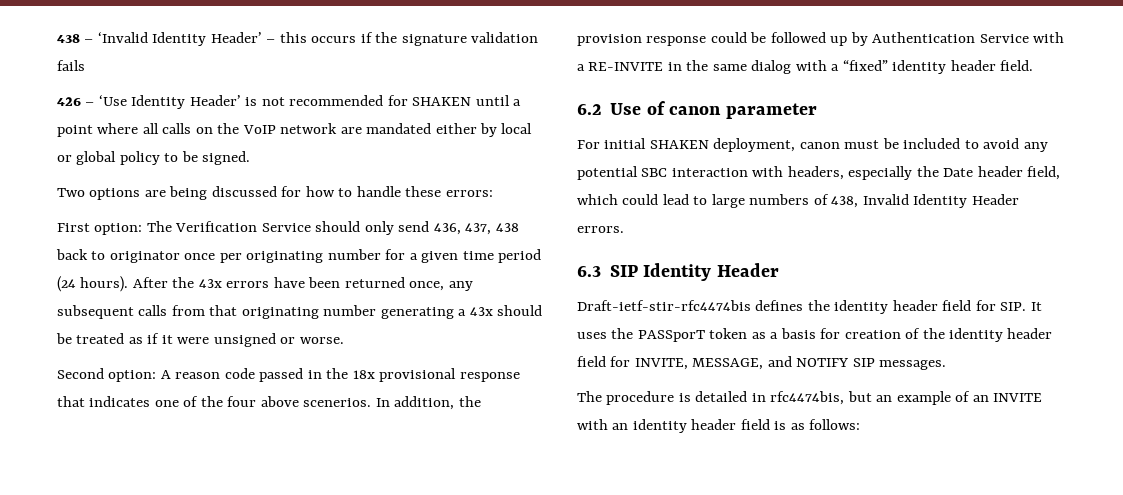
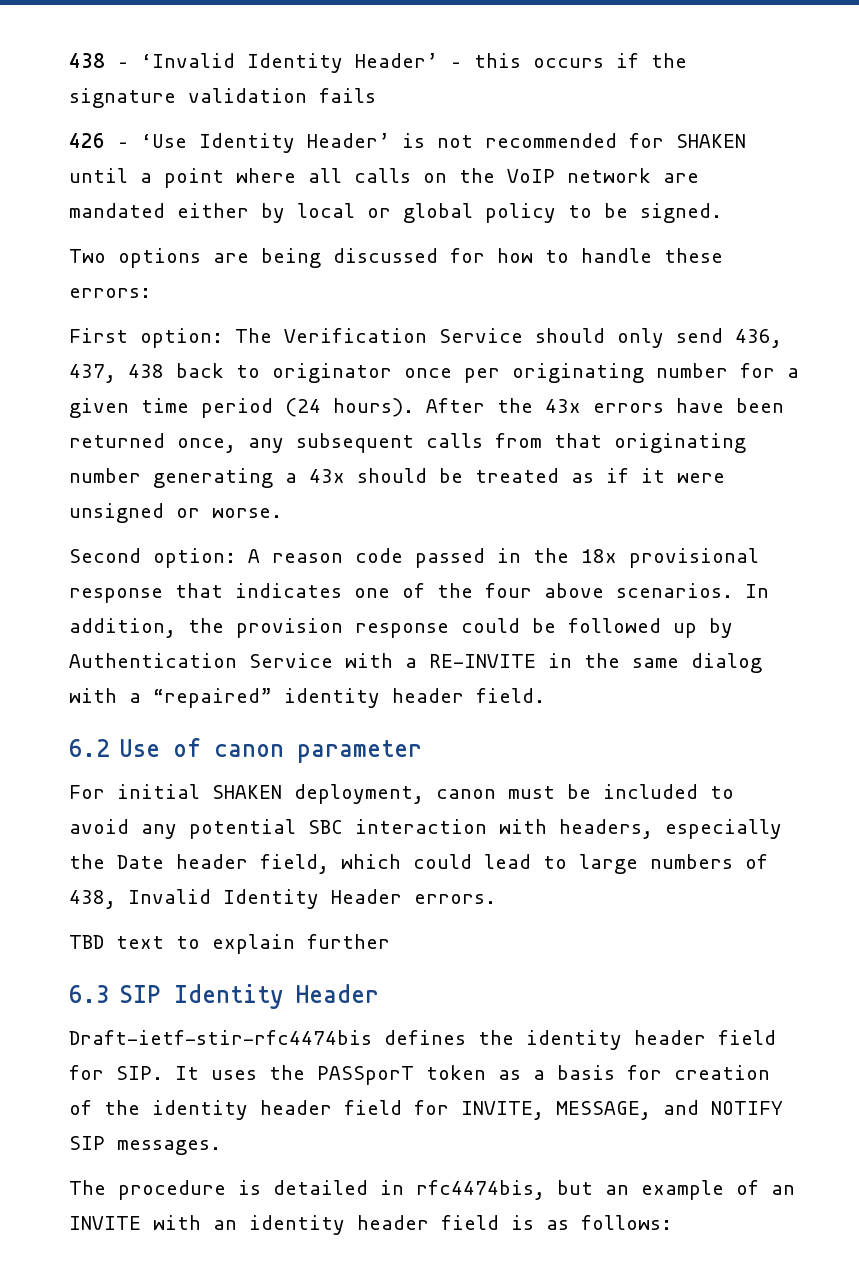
[303,398,372,407] scenerios. -> [616,583,733,598] scenarios.
[842,60,888,71] “fixed” -> [153,688,272,708] “repaired”
(624, 229) none -> [69,934,390,954] // TBD text to explain further

